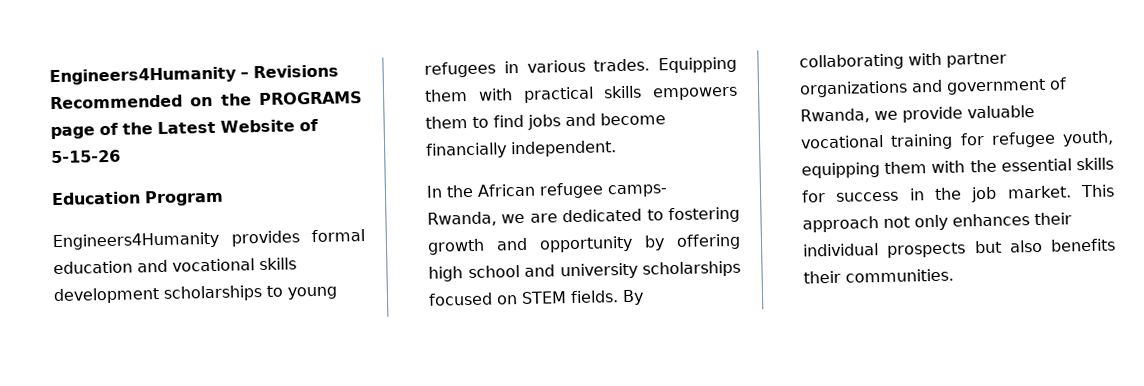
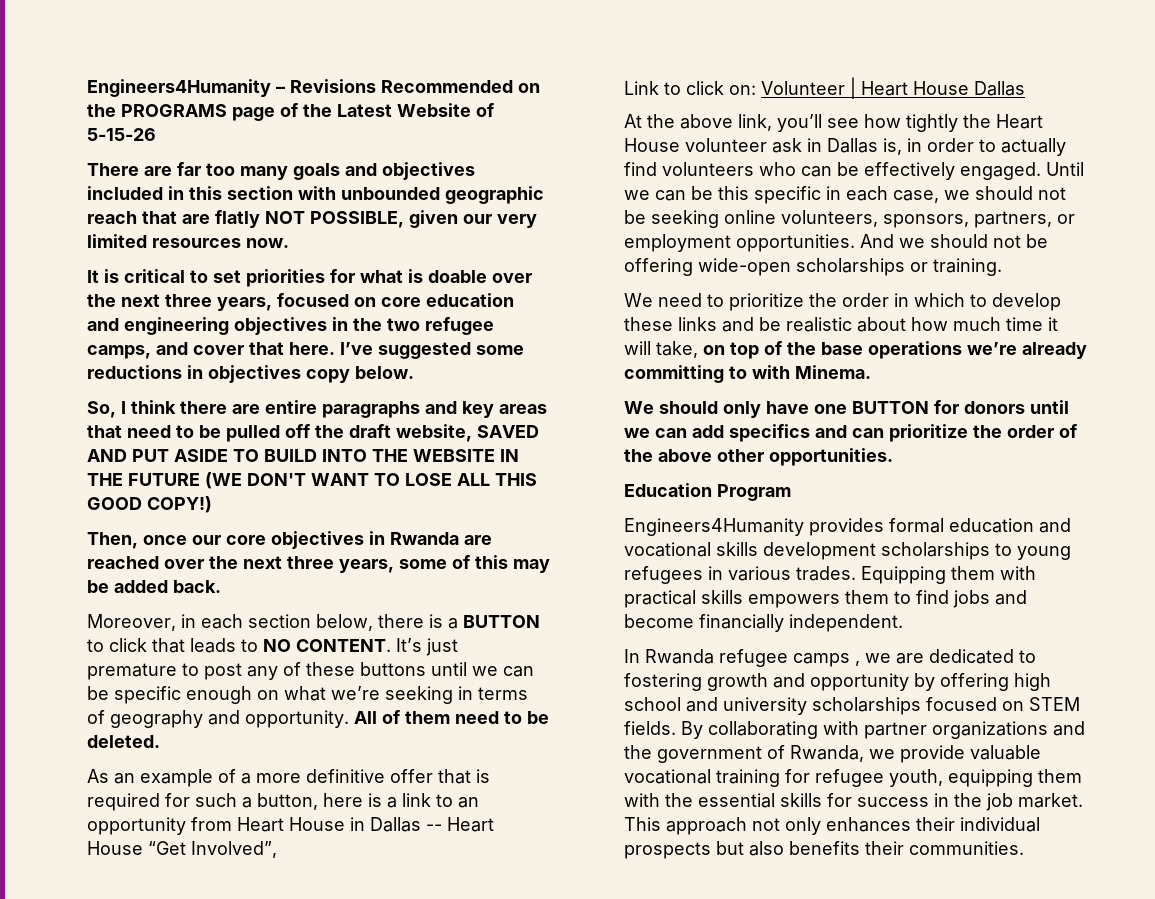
(122, 156) none -> [87,162,476,180] [87,186,545,204] [87,210,538,228] [87,234,290,248] [87,269,533,287] [87,293,515,311] [87,317,495,335] [87,342,525,359] [87,365,415,383] [87,400,548,418] [87,424,540,442] [87,449,520,462] [87,472,538,489] [87,496,213,513] [87,531,493,549] [87,555,551,573] [87,580,222,593] [87,614,541,631] [87,638,459,656] [87,662,535,680] [87,686,529,704] [87,710,550,728] [87,735,161,748] [87,769,491,787] [87,793,480,811] [87,817,495,835] [87,841,278,858] [624,77,1026,99] [624,114,1044,132] [624,138,1067,156] [624,162,1085,180] [624,186,1067,204] [624,210,1076,228] [624,234,1049,252] [624,258,1003,276] [624,293,1062,311] [624,317,1059,332] [624,341,1088,359] [624,365,872,383] [624,400,1070,418] [624,424,1078,442] [624,448,894,466] // There are far too many goals and objectives included in this section with unbounded geographic reach that are flatly NOT POSSIBLE, given our very limited resources now. // It is critical to set priorities for what is doable over the next three years, focused on core education and engineering objectives in the two refugee camps, and cover that here. I’ve suggested some reductions in objectives copy below. // So, I think there are entire paragraphs and key areas that need to be pulled off the draft website, SAVED AND PUT ASIDE TO BUILD INTO THE WEBSITE IN THE FUTURE (WE DON'T WANT TO LOSE ALL THIS GOOD COPY!) // Then, once our core objectives in Rwanda are reached over the next three years, some of this may be added back. // Moreover, in each section below, there is a BUTTON to click that leads to NO CONTENT. It’s just premature to post any of these buttons until we can be specific enough on what we’re seeking in terms of geography and opportunity. All of them need to be deleted. // As an example of a more definitive offer that is required for such a button, here is a link to an opportunity from Heart House in Dallas -- Heart House “Get Involved”, // Link to click on: Volunteer | Heart House Dallas // At the above link, you’ll see how tightly the Heart House volunteer ask in Dallas is, in order to actually find volunteers who can be effectively engaged. Until we can be this specific in each case, we should not be seeking online volunteers, sponsors, partners, or employment opportunities. And we should not be offering wide-open scholarships or training. // We need to prioritize the order in which to develop these links and be realistic about how much time it will take, on top of the base operations we’re already committing to with Minema. // We should only have one BUTTON for donors until we can add specifics and can prioritize the order of the above other opportunities.
[446,182,669,199] [427,211,498,227] the African refugee camps- Rwanda, -> [645,649,861,667] Rwanda refugee camps ,
(944, 86) none -> [624,745,653,759] the

